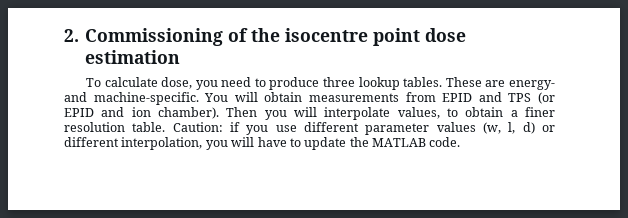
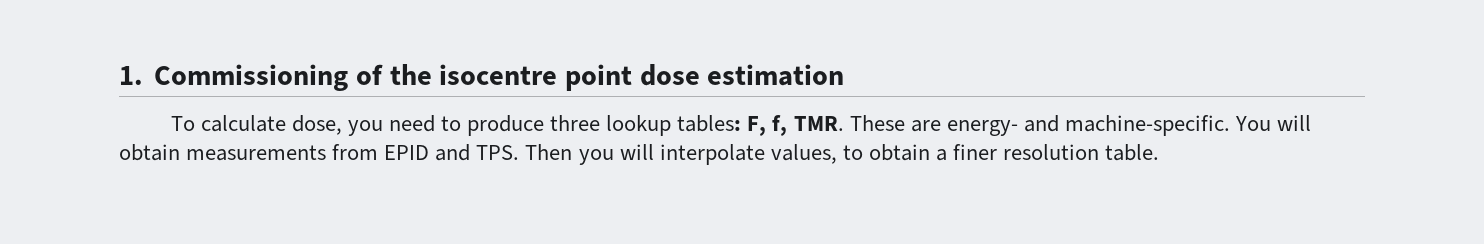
[64,29,79,42] 2. -> [119,66,143,85] 1.
[403,77,443,87] tables. -> [677,115,844,136] tables: F, f, TMR.
[508,92,556,104] [64,107,219,119] TPS (or EPID and ion chamber). -> [476,145,520,160] TPS.
[172,122,555,135] [64,137,461,150] Caution: if you use different parameter values (w, l, d) or different interpolation, you will have to update the MATLAB code. -> (1160, 152) none

